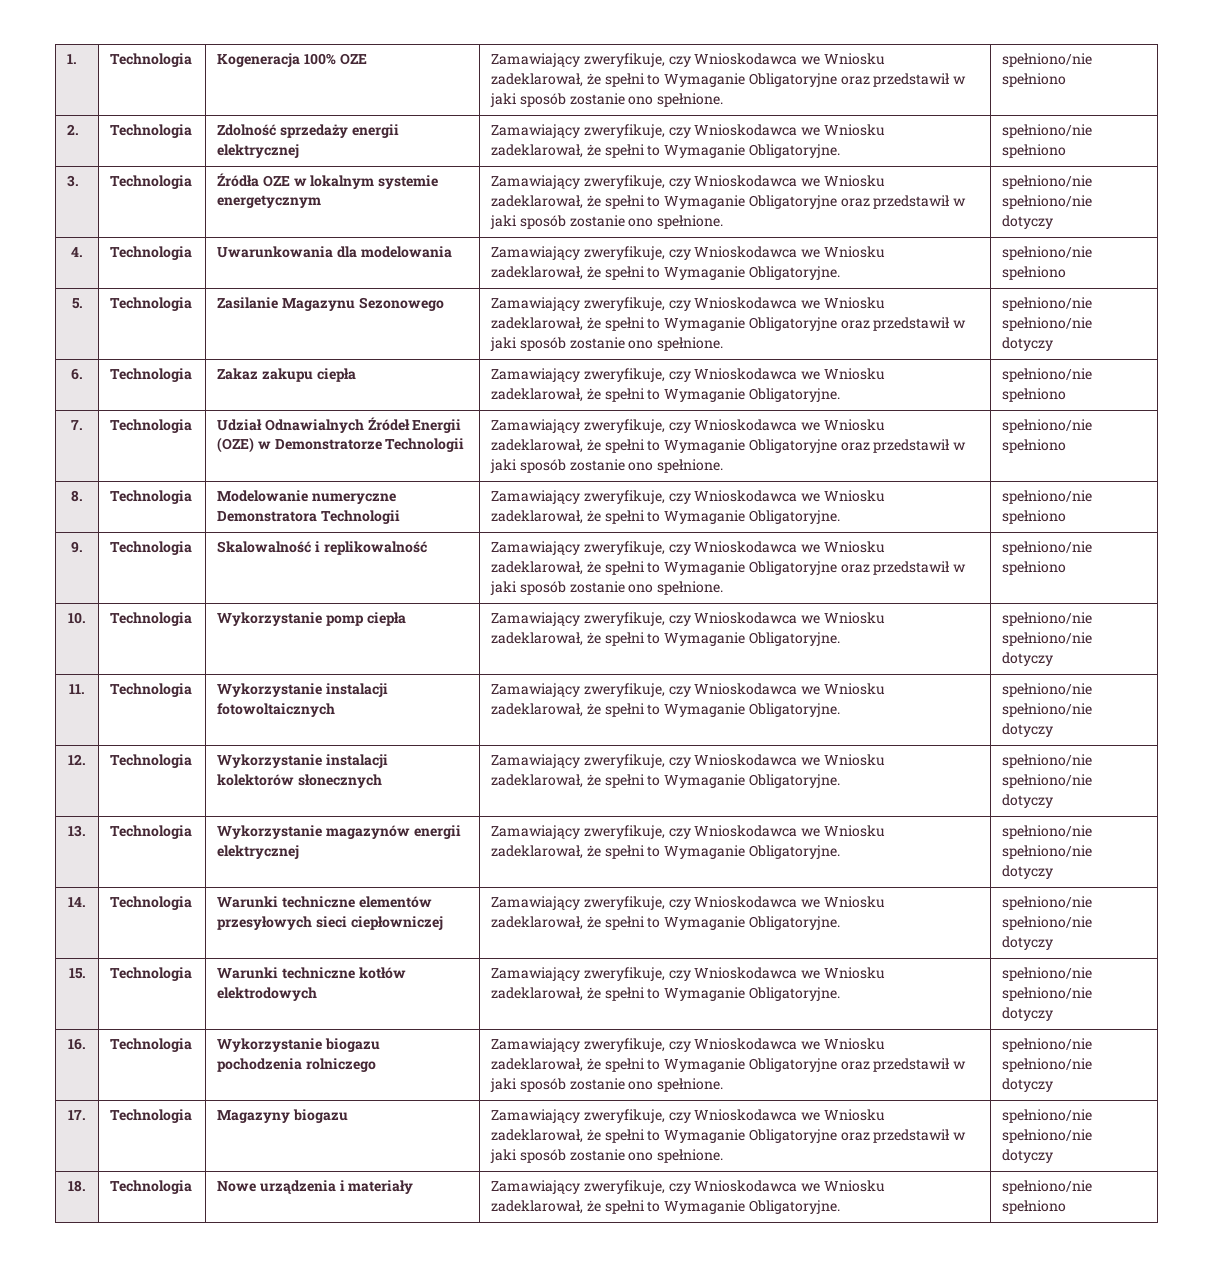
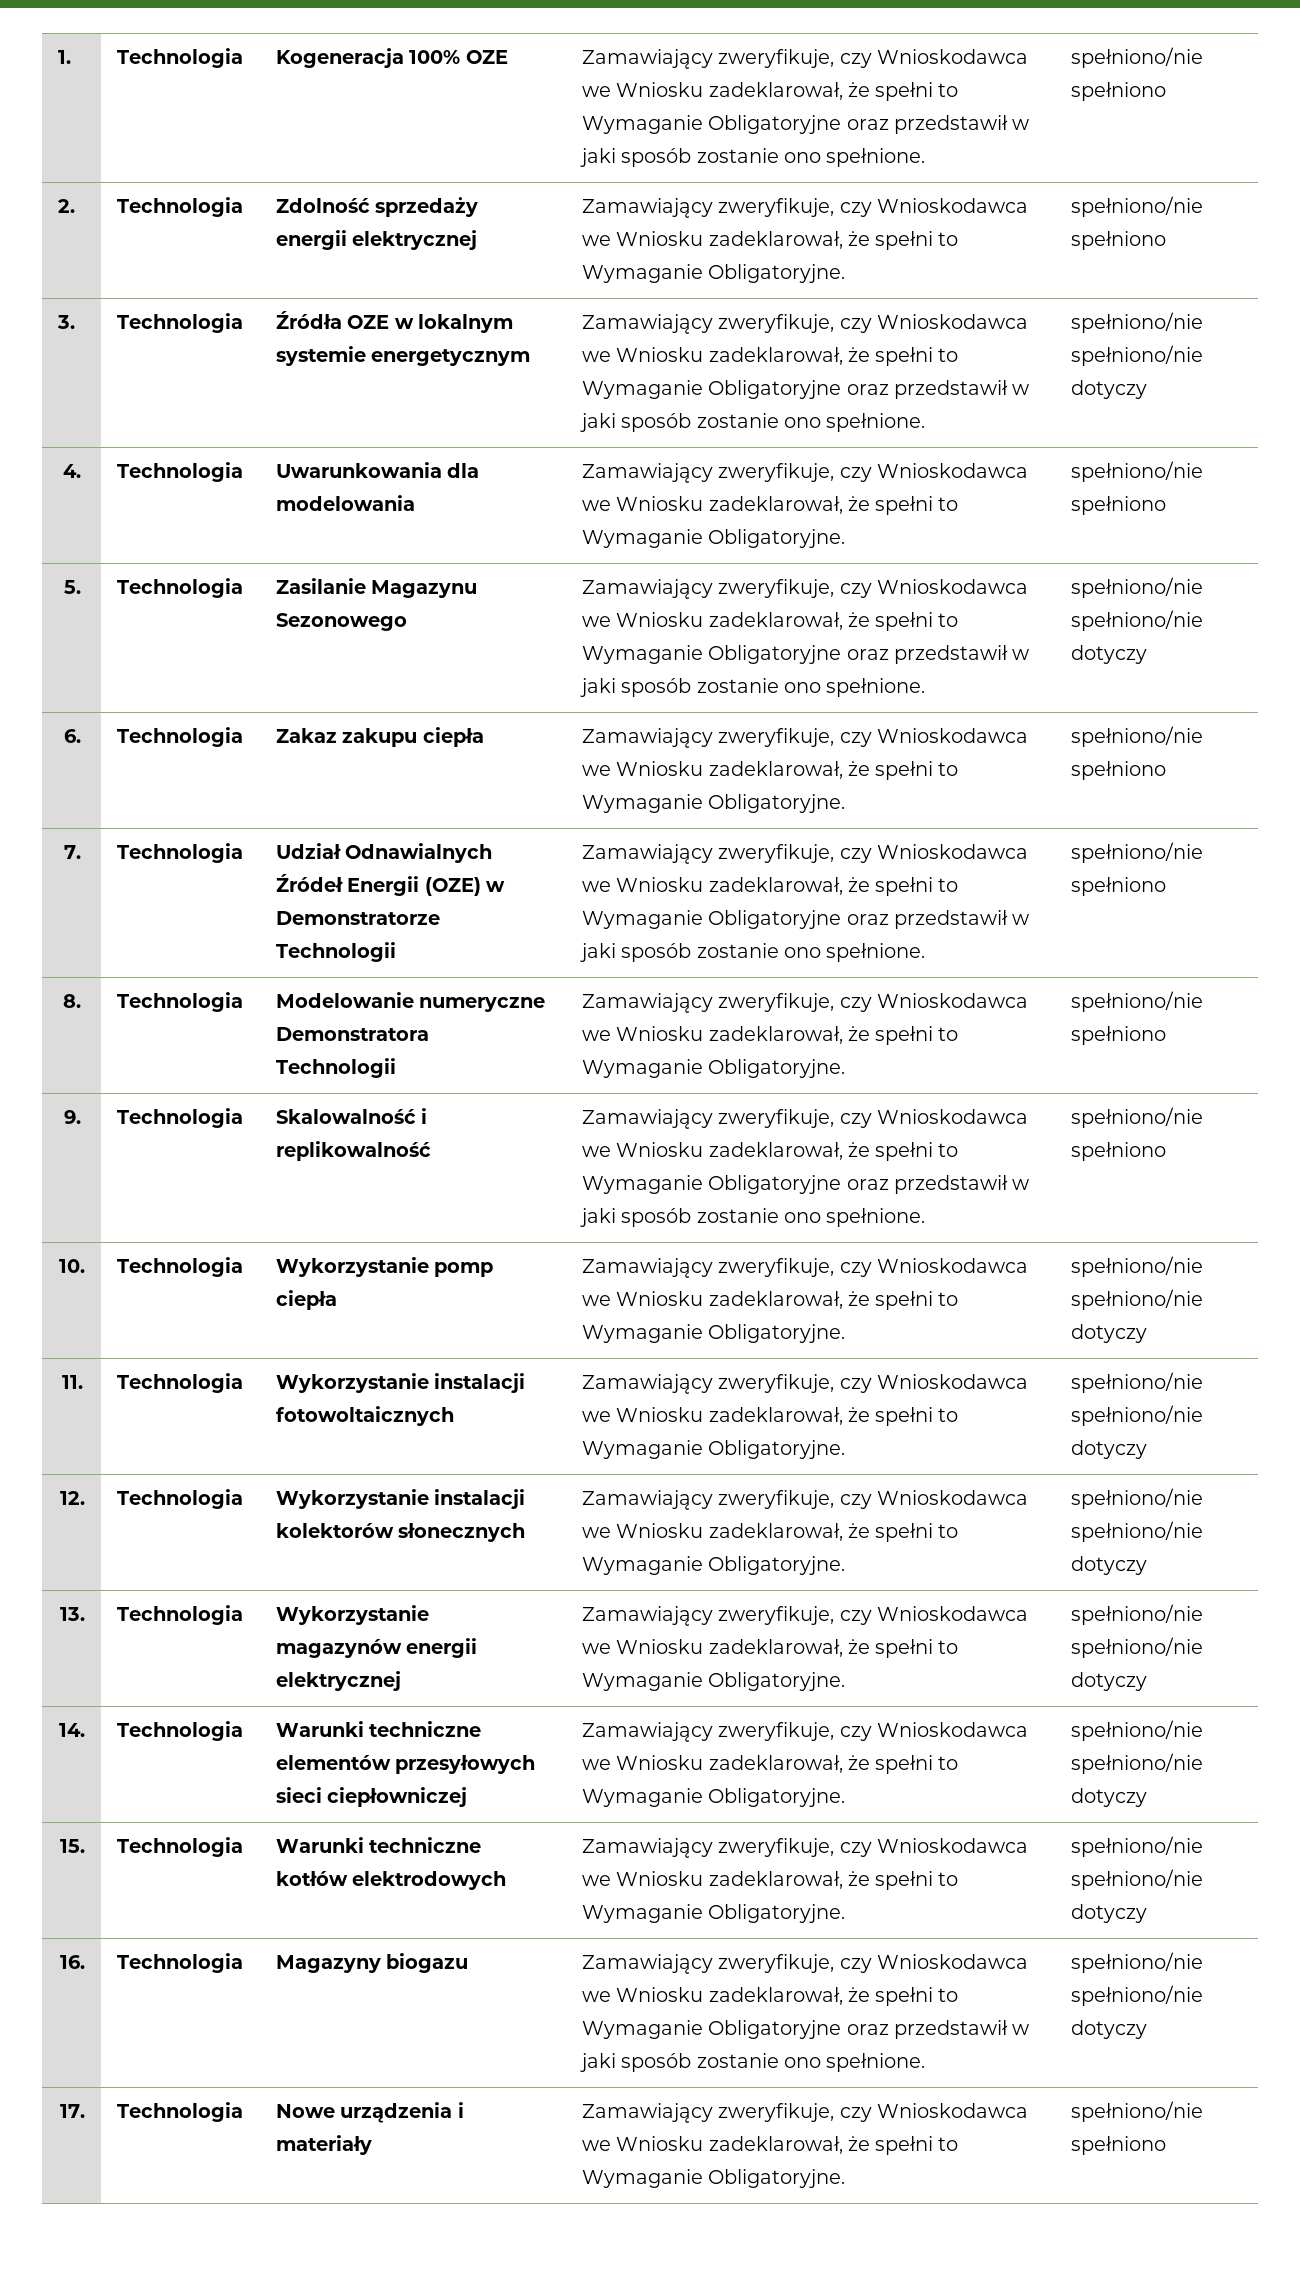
[217,1038,380,1052] [217,1058,376,1072] Wykorzystanie biogazu pochodzenia rolniczego -> [276,1953,469,1973] Magazyny biogazu
[217,1109,348,1123] [491,1109,885,1123] [491,1129,967,1143] [490,1149,724,1163] [1002,1109,1093,1123] [1002,1129,1093,1143] [1002,1149,1054,1163] [68,1180,86,1192] [110,1180,193,1194] | Magazyny biogazu | Zamawiający zweryfikuje, czy Wnioskodawca we Wniosku zadeklarował, że spełni to Wymaganie Obligatoryjne oraz przedstawił w jaki sposób zostanie ono spełnione. | spełniono/nie spełniono/nie dotyczy // 18. | Technologia -> (244, 2112) none

